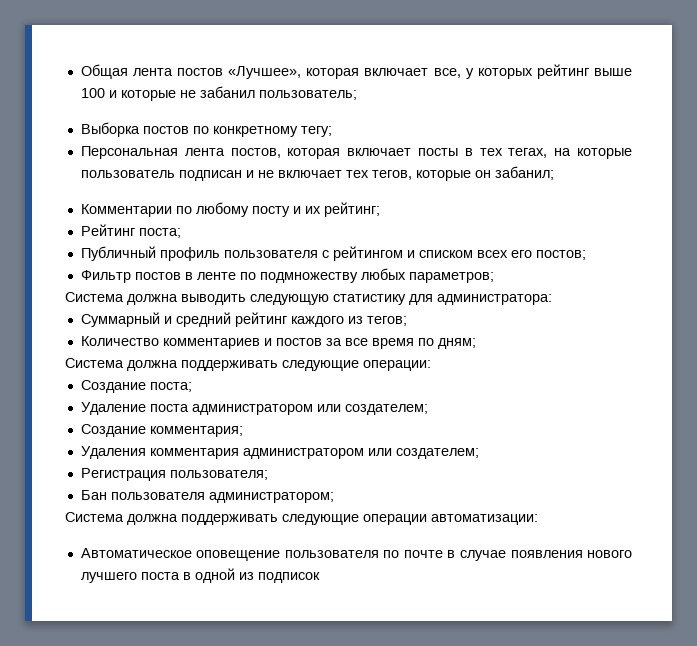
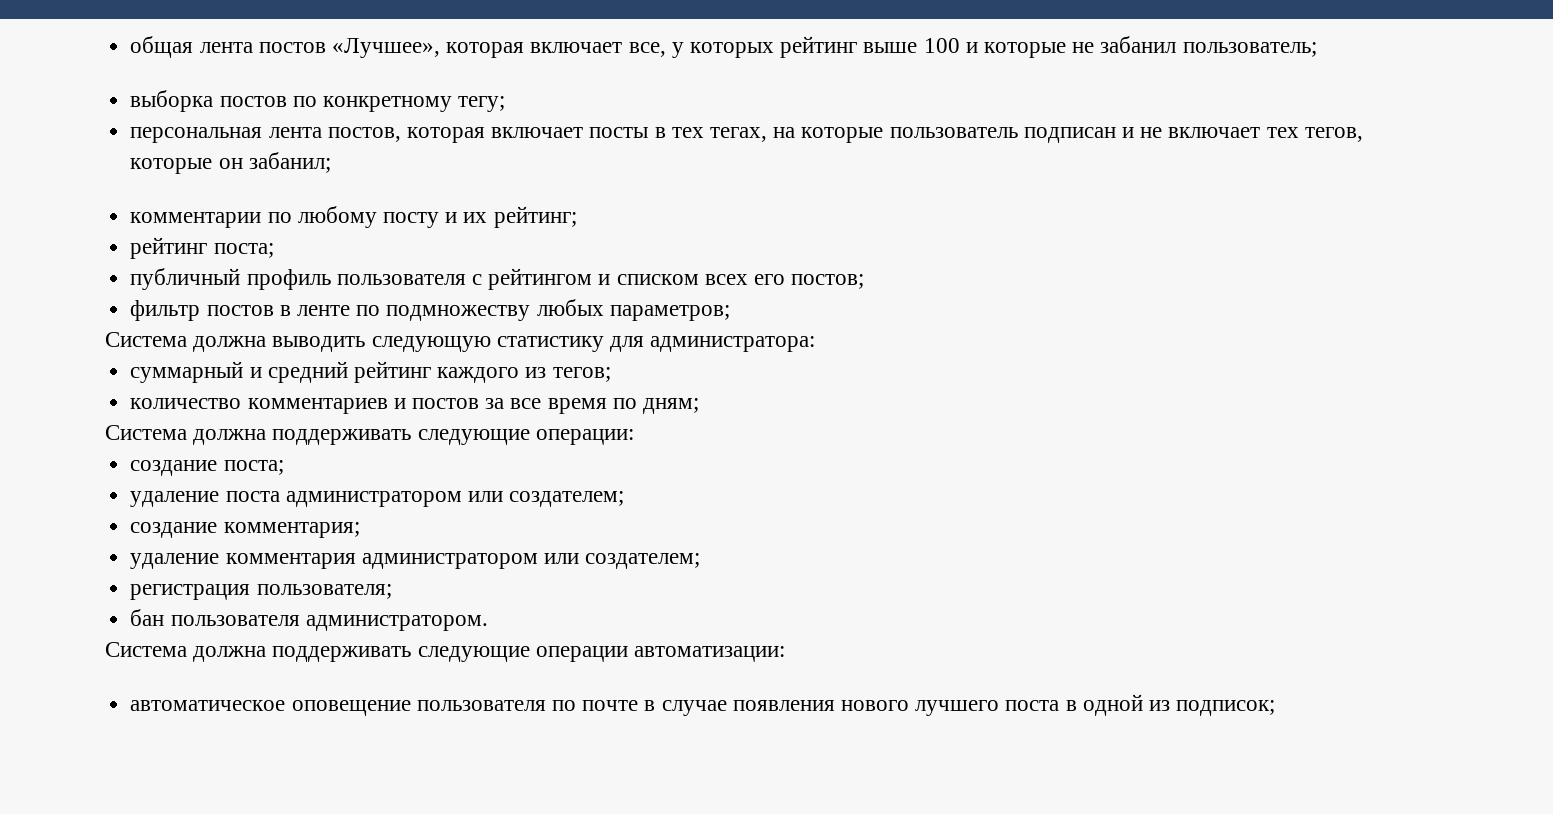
[80,64,128,79] Общая -> [130,36,194,58] общая
[80,122,140,137] Выборка -> [130,90,214,112] выборка
[80,146,178,159] Персональная -> [130,127,263,143] персональная
[80,204,172,217] Комментарии -> [130,212,262,228] комментарии
[80,224,181,238] [80,246,156,261] Рейтинг поста; // Публичный -> [130,237,274,259] [130,268,241,290] рейтинг поста; // публичный
[80,270,131,283] Фильтр -> [130,300,201,321] фильтр
[80,312,160,327] Суммарный -> [130,361,244,383] суммарный
[80,336,159,346] Количество -> [130,398,242,409] количество
[80,380,192,393] [80,402,146,415] Создание поста; // Удаление -> [130,460,284,476] [130,491,220,507] создание поста; // удаление
[80,424,146,437] Создание -> [130,522,218,538] создание
[80,446,146,459] Удаления -> [130,553,220,569] удаление
[80,468,166,481] Регистрация -> [130,584,251,600] регистрация
[80,490,334,503] Бан пользователя администратором; -> [130,609,488,631] бан пользователя администратором.
[80,548,192,558] Автоматическое -> [130,700,286,711] автоматическое
[257,572,320,583] подписок -> [1176,700,1276,716] подписок;

